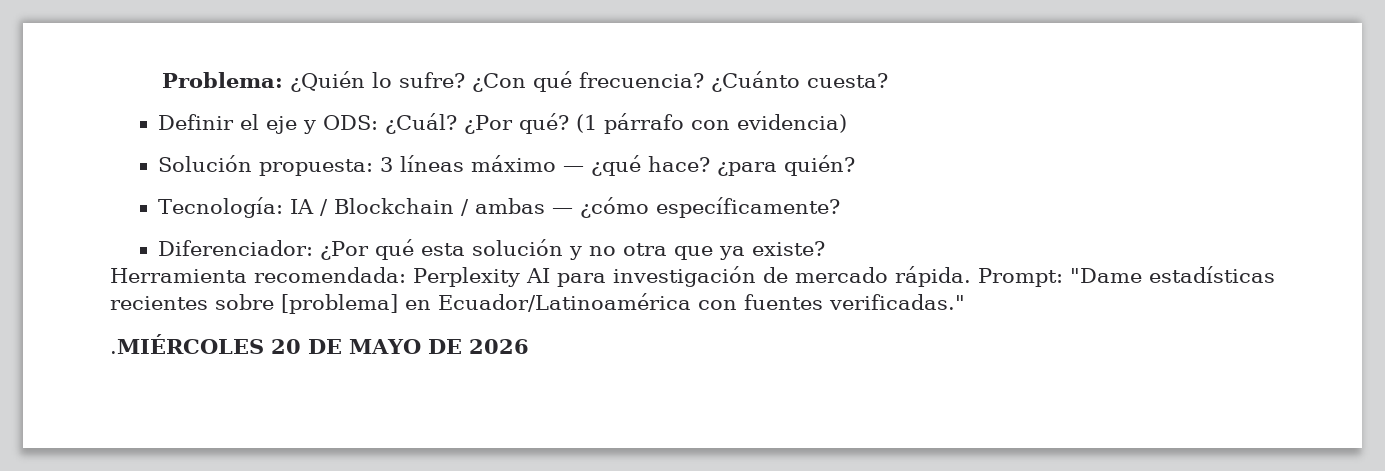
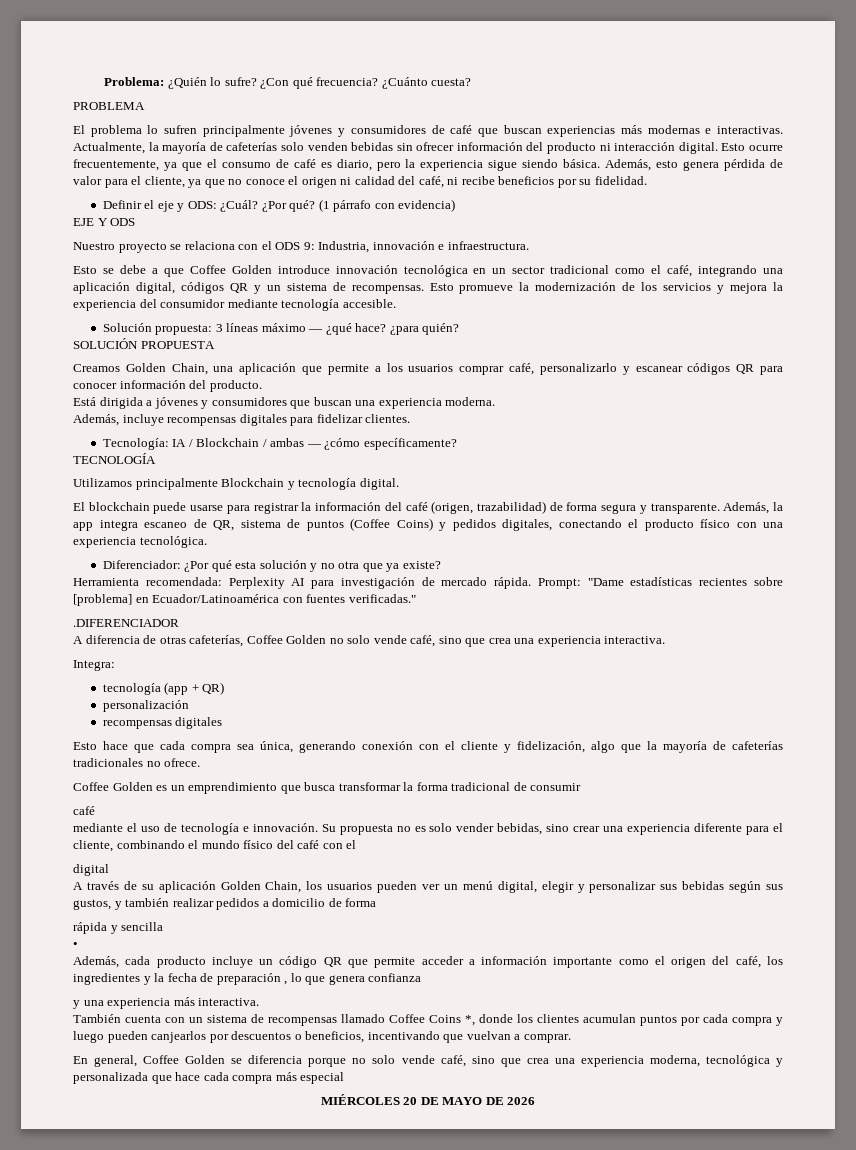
(888, 80) none -> [73,102,145,110] [73,125,783,137] [73,142,784,154] [73,159,783,171] [73,176,647,188] // PROBLEMA // El problema lo sufren principalmente jóvenes y consumidores de café que buscan experiencias más modernas e interactivas. Actualmente, la mayoría de cafeterías solo venden bebidas sin ofrecer información del producto ni interacción digital. Esto ocurre frecuentemente, ya que el consumo de café es diario, pero la experiencia sigue siendo básica. Además, esto genera pérdida de valor para el cliente, ya que no conoce el origen ni calidad del café, ni recibe beneficios por su fidelidad.
(848, 123) none -> [73,218,136,226] [73,241,529,253] [73,265,784,277] [73,282,783,294] [73,299,396,311] // EJE Y ODS // Nuestro proyecto se relaciona con el ODS 9: Industria, innovación e infraestructura. // Esto se debe a que Coffee Golden introduce innovación tecnológica en un sector tradicional como el café, integrando una aplicación digital, códigos QR y un sistema de recompensas. Esto promueve la modernización de los servicios y mejora la experiencia del consumidor mediante tecnología accesible.
(856, 165) none -> [73,338,215,349] [73,363,784,375] [73,380,262,392] [73,397,496,409] [73,414,411,426] // SOLUCIÓN PROPUESTA // Creamos Golden Chain, una aplicación que permite a los usuarios comprar café, personalizarlo y escanear códigos QR para conocer información del producto. // Está dirigida a jóvenes y consumidores que buscan una experiencia moderna. // Además, incluye recompensas digitales para fidelizar clientes.
(841, 207) none -> [73,453,156,464] [73,478,399,490] [73,501,783,514] [73,518,783,531] [73,536,207,548] // TECNOLOGÍA // Utilizamos principalmente Blockchain y tecnología digital. // El blockchain puede usarse para registrar la información del café (origen, trazabilidad) de forma segura y transparente. Además, la app integra escaneo de QR, sistema de puntos (Coffee Coins) y pedidos digitales, conectando el producto físico con una experiencia tecnológica.
[110,334,264,354] .MIÉRCOLES -> [73,619,179,627] [73,635,666,647] [73,660,115,671] [102,682,225,695] [102,700,189,712] [102,717,223,729] [73,741,783,753] [73,758,201,767] [73,782,582,794] [73,806,95,815] [73,823,784,835] [73,840,357,852] [73,864,109,876] [73,881,783,893] [73,898,377,910] [73,922,164,934] [73,942,78,948] [73,956,784,968] [73,973,422,985] [73,997,260,1009] [73,1014,783,1026] [73,1031,571,1043] [73,1055,783,1067] [73,1072,345,1084] [320,1094,400,1105] .DIFERENCIADOR // A diferencia de otras cafeterías, Coffee Golden no solo vende café, sino que crea una experiencia interactiva. // Integra: // tecnología (app + QR) // personalización // recompensas digitales // Esto hace que cada compra sea única, generando conexión con el cliente y fidelización, algo que la mayoría de cafeterías tradicionales no ofrece. // Coffee Golden es un emprendimiento que busca transformar la forma tradicional de consumir // café // mediante el uso de tecnología e innovación. Su propuesta no es solo vender bebidas, sino crear una experiencia diferente para el cliente, combinando el mundo físico del café con el // digital // A través de su aplicación Golden Chain, los usuarios pueden ver un menú digital, elegir y personalizar sus bebidas según sus gustos, у también realizar pedidos a domicilio de forma // rápida y sencilla // • // Además, cada producto incluye un código QR que permite acceder a información importante como el origen del café, los ingredientes y la fecha de preparación , lo que genera confianza // y una experiencia más interactiva. // También cuenta con un sistema de recompensas llamado Coffee Coins *, donde los clientes acumulan puntos por cada compra y luego pueden canjearlos por descuentos o beneficios, incentivando que vuelvan a comprar. // En general, Coffee Golden se diferencia porque no solo vende café, sino que crea una experiencia moderna, tecnológica y personalizada que hace cada compra más especial // MIÉRCOLES

